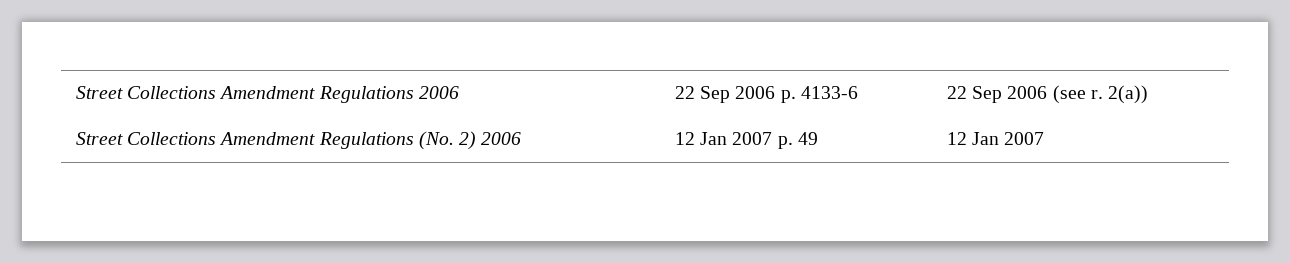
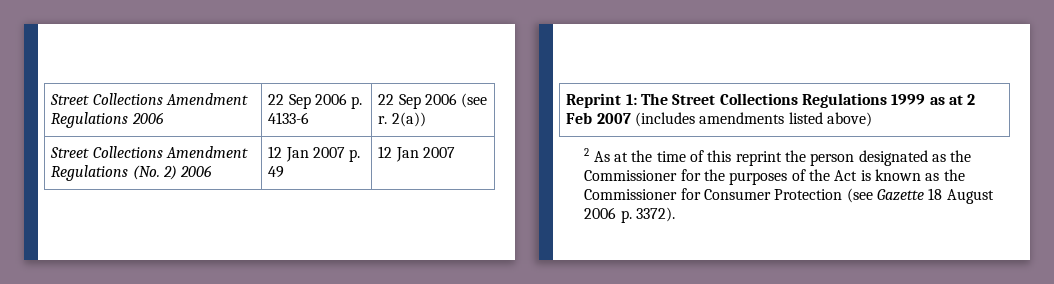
(1045, 138) none -> [566,93,976,108] [566,112,873,127] [584,148,972,166] [584,169,965,185] [584,188,994,204] [584,207,676,223] // Reprint 1: The Street Collections Regulations 1999 as at 2 Feb 2007 (includes amendments listed above) // 2 As at the time of this reprint the person designated as the Commissioner for the purposes of the Act is known as the Commissioner for Consumer Protection (see Gazette 18 August 2006 p. 3372).

